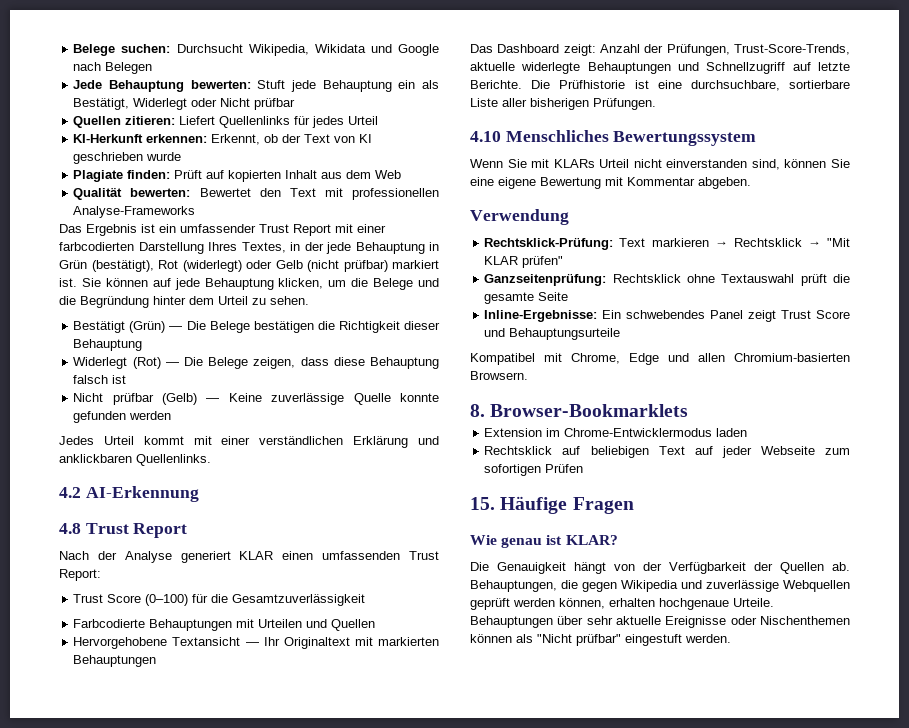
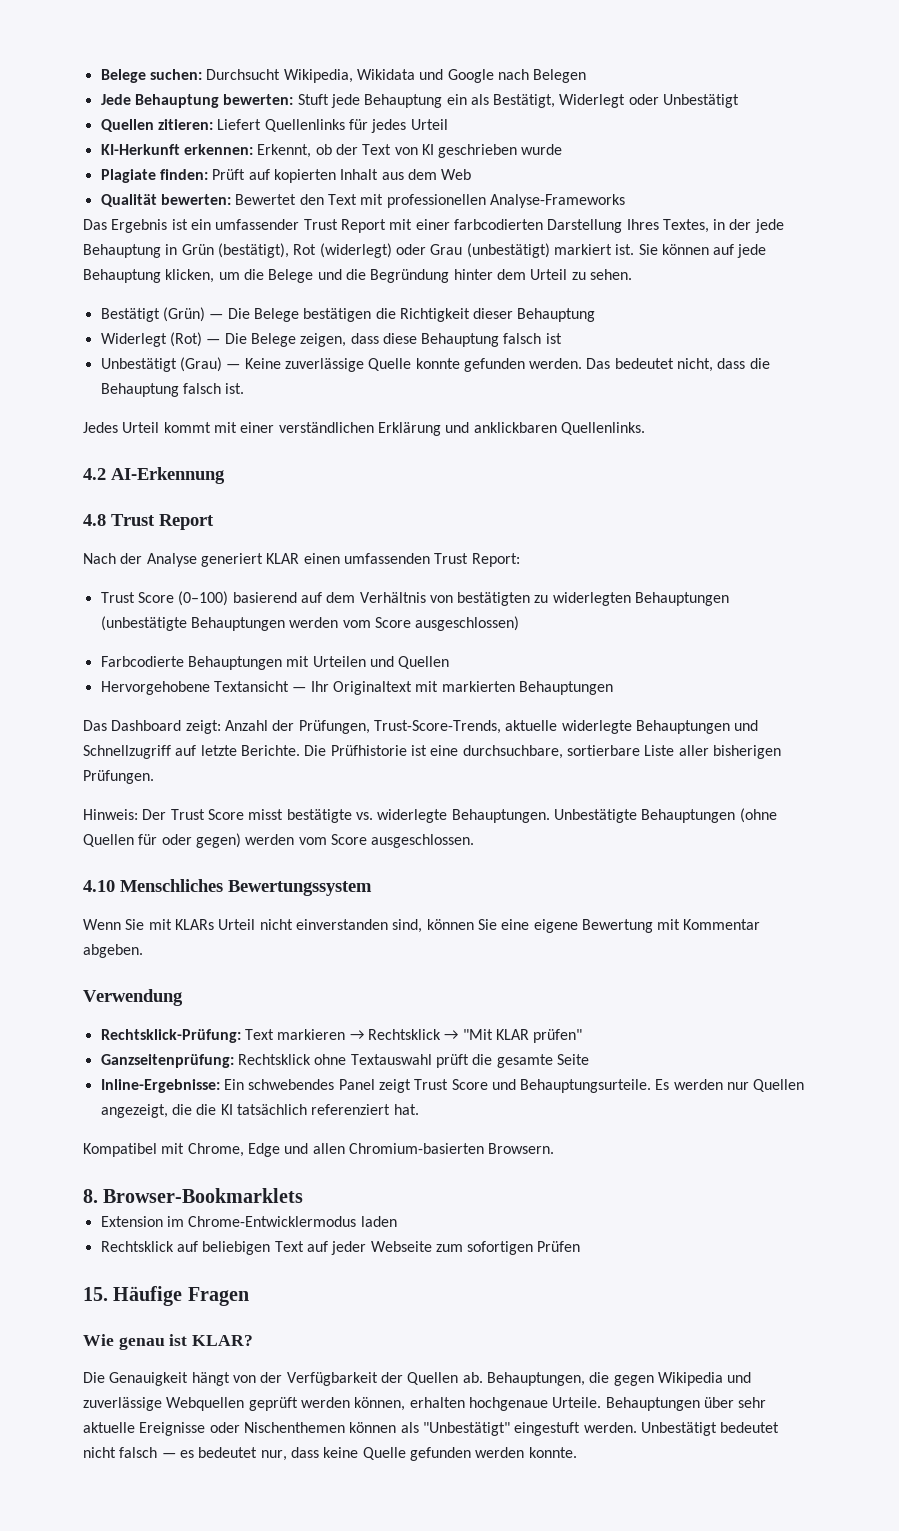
[220,98,296,110] Nicht prüfbar -> [663,94,740,108] Unbestätigt
[275,260,388,272] Gelb (nicht prüfbar) -> [430,243,550,258] Grau (unbestätigt)
[73,393,198,405] Nicht prüfbar (Gelb) -> [100,357,222,372] Unbestätigt (Grau)
[129,411,172,420] werden -> [529,358,770,372] [100,383,245,397] werden. Das bedeutet nicht, dass die Behauptung falsch ist.
[192,594,366,606] für die Gesamtzuverlässigkeit -> [232,592,730,606] [100,616,520,631] basierend auf dem Verhältnis von bestätigten zu widerlegten Behauptungen (unbestätigte Behauptungen werden vom Score ausgeschlossen)
(656, 104) none -> [83,808,777,823] [83,833,475,848] // Hinweis: Der Trust Score misst bestätigte vs. widerlegte Behauptungen. Unbestätigte Behauptungen (ohne Quellen für oder gegen) werden vom Score ausgeschlossen.
[509,328,621,340] Behauptungsurteile -> [520,1079,805,1093] [100,1104,419,1118] Behauptungsurteile. Es werden nur Quellen angezeigt, die die KI tatsächlich referenziert hat.
[537,634,731,646] "Nicht prüfbar" eingestuft werden. -> [422,1422,780,1436] [83,1447,577,1461] "Unbestätigt" eingestuft werden. Unbestätigt bedeutet nicht falsch — es bedeutet nur, dass keine Quelle gefunden werden konnte.

